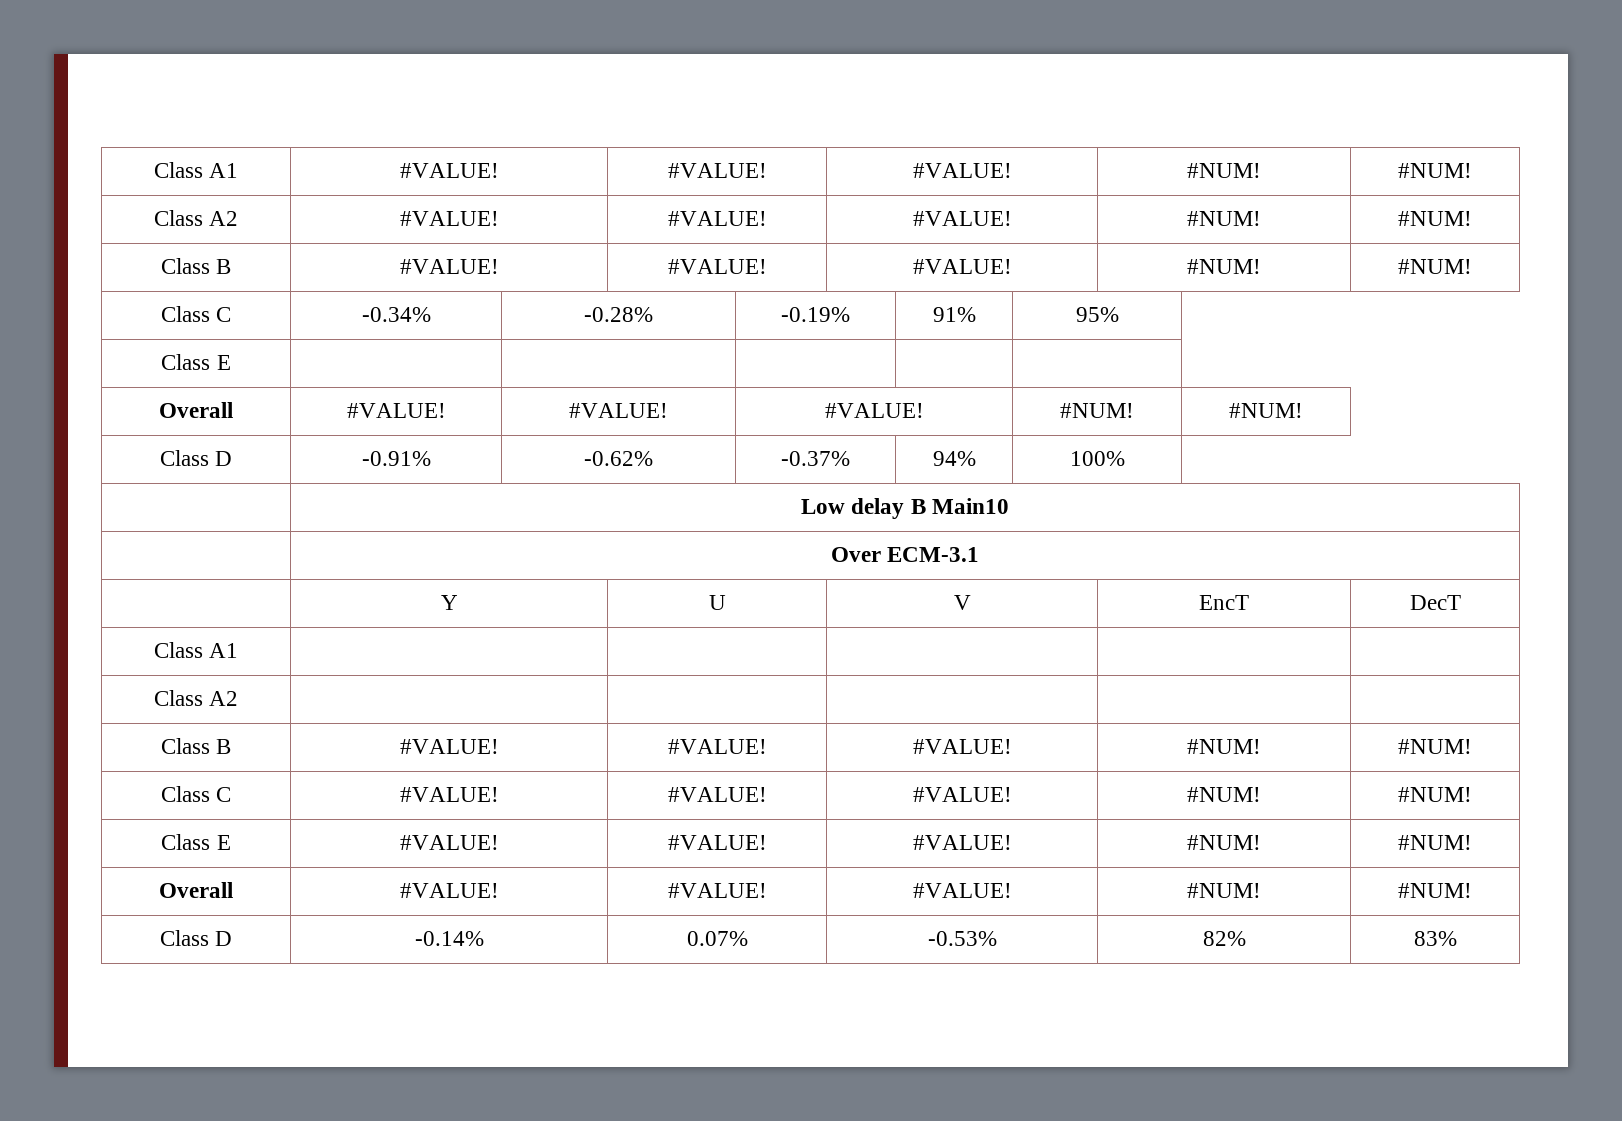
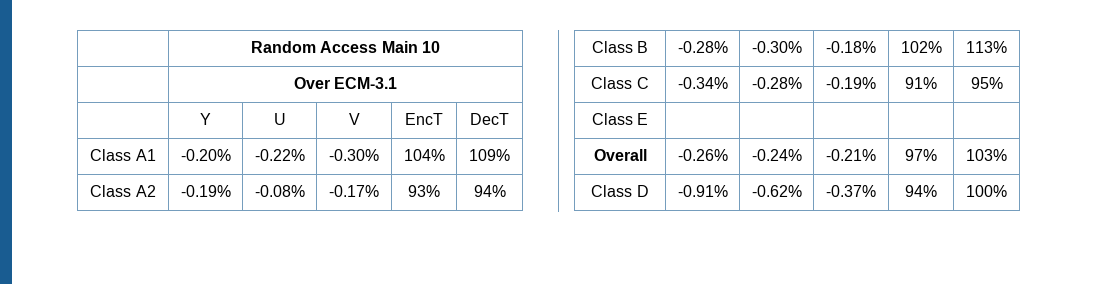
[153,162,239,178] [399,163,499,178] [667,163,767,178] [912,163,1012,178] [1187,163,1261,178] [1398,163,1472,178] [153,210,239,226] [399,211,499,226] [667,211,767,226] [912,211,1012,226] [1187,211,1261,226] [1398,211,1472,226] [160,258,232,274] [399,259,499,274] [667,259,767,274] [912,259,1012,274] [1187,259,1261,274] [1398,259,1472,274] Class A1 | #VALUE! | #VALUE! | #VALUE! | #NUM! | #NUM! // Class A2 | #VALUE! | #VALUE! | #VALUE! | #NUM! | #NUM! // Class B | #VALUE! | #VALUE! | #VALUE! | #NUM! | #NUM! -> [251,41,440,53] [293,77,398,89] [200,113,211,125] [273,113,286,125] [348,113,360,125] [405,113,443,125] [470,113,509,125] [90,149,156,161] [180,149,231,161] [254,149,305,161] [329,149,379,161] [403,149,445,161] [469,149,510,161] [90,185,156,197] [180,185,231,197] [254,185,305,197] [329,185,379,197] [408,185,440,197] [473,185,506,197] [591,41,649,53] [677,41,728,53] [751,41,802,53] [826,41,876,53] [900,41,942,53] [966,41,1007,53] | Random Access Main 10 // | Over ECM-3.1 // | Y | U | V | EncT | DecT // Class A1 | -0.20% | -0.22% | -0.30% | 104% | 109% // Class A2 | -0.19% | -0.08% | -0.17% | 93% | 94% // Class B | -0.28% | -0.30% | -0.18% | 102% | 113%
[346,403,446,418] [569,403,668,418] [824,403,924,418] [1060,403,1134,418] [1229,403,1303,418] #VALUE! | #VALUE! | #VALUE! | #NUM! | #NUM! -> [677,149,728,161] [751,149,802,161] [826,149,876,161] [905,149,937,161] [966,149,1007,161] -0.26% | -0.24% | -0.21% | 97% | 103%
[801,498,1009,519] [830,547,980,562] [440,595,458,610] [708,595,726,610] [953,595,971,610] [1199,595,1249,610] [1409,595,1461,610] [153,642,239,658] [153,690,239,706] [160,738,232,754] [399,739,499,754] [667,739,767,754] [912,739,1012,754] [1187,739,1261,754] [1398,739,1472,754] [160,786,232,802] [399,787,499,802] [667,787,767,802] [912,787,1012,802] [1187,787,1261,802] [1398,787,1472,802] [161,834,231,850] [399,835,499,850] [667,835,767,850] [912,835,1012,850] [1187,835,1261,850] [1398,835,1472,850] [159,882,233,898] [399,883,499,898] [667,883,767,898] [912,883,1012,898] [1187,883,1261,898] [1398,883,1472,898] [159,930,233,946] [414,931,484,946] [686,931,748,946] [927,931,997,946] [1202,931,1246,946] [1413,931,1457,946] // | Low delay B Main10 // | Over ECM-3.1 // | Y | U | V | EncT | DecT // Class A1 | | | | | // Class A2 | | | | | // Class B | #VALUE! | #VALUE! | #VALUE! | #NUM! | #NUM! // Class C | #VALUE! | #VALUE! | #VALUE! | #NUM! | #NUM! // Class E | #VALUE! | #VALUE! | #VALUE! | #NUM! | #NUM! // Overall | #VALUE! | #VALUE! | #VALUE! | #NUM! | #NUM! // Class D | -0.14% | 0.07% | -0.53% | 82% | 83% -> (1007, 191) none

